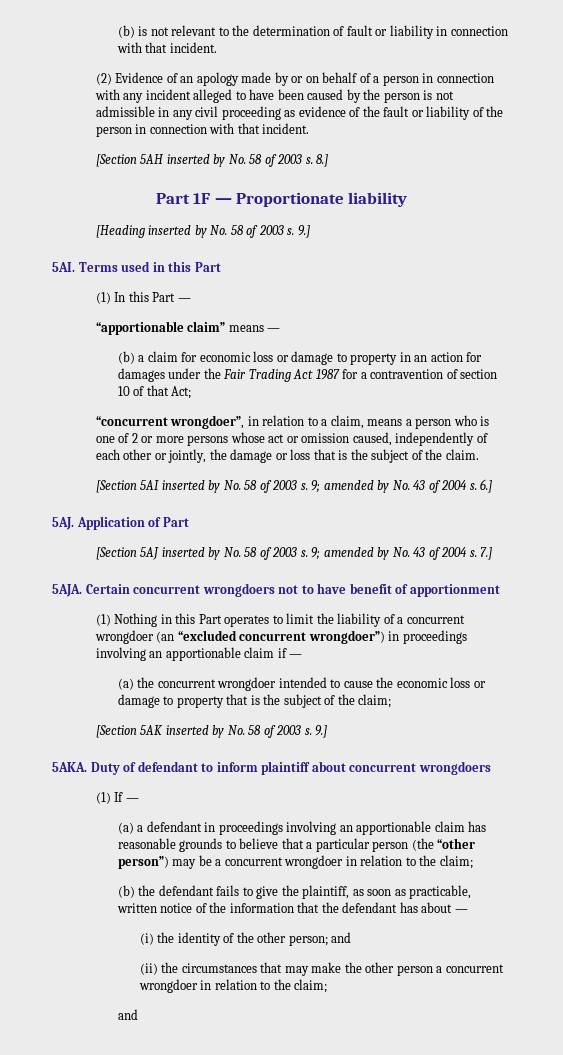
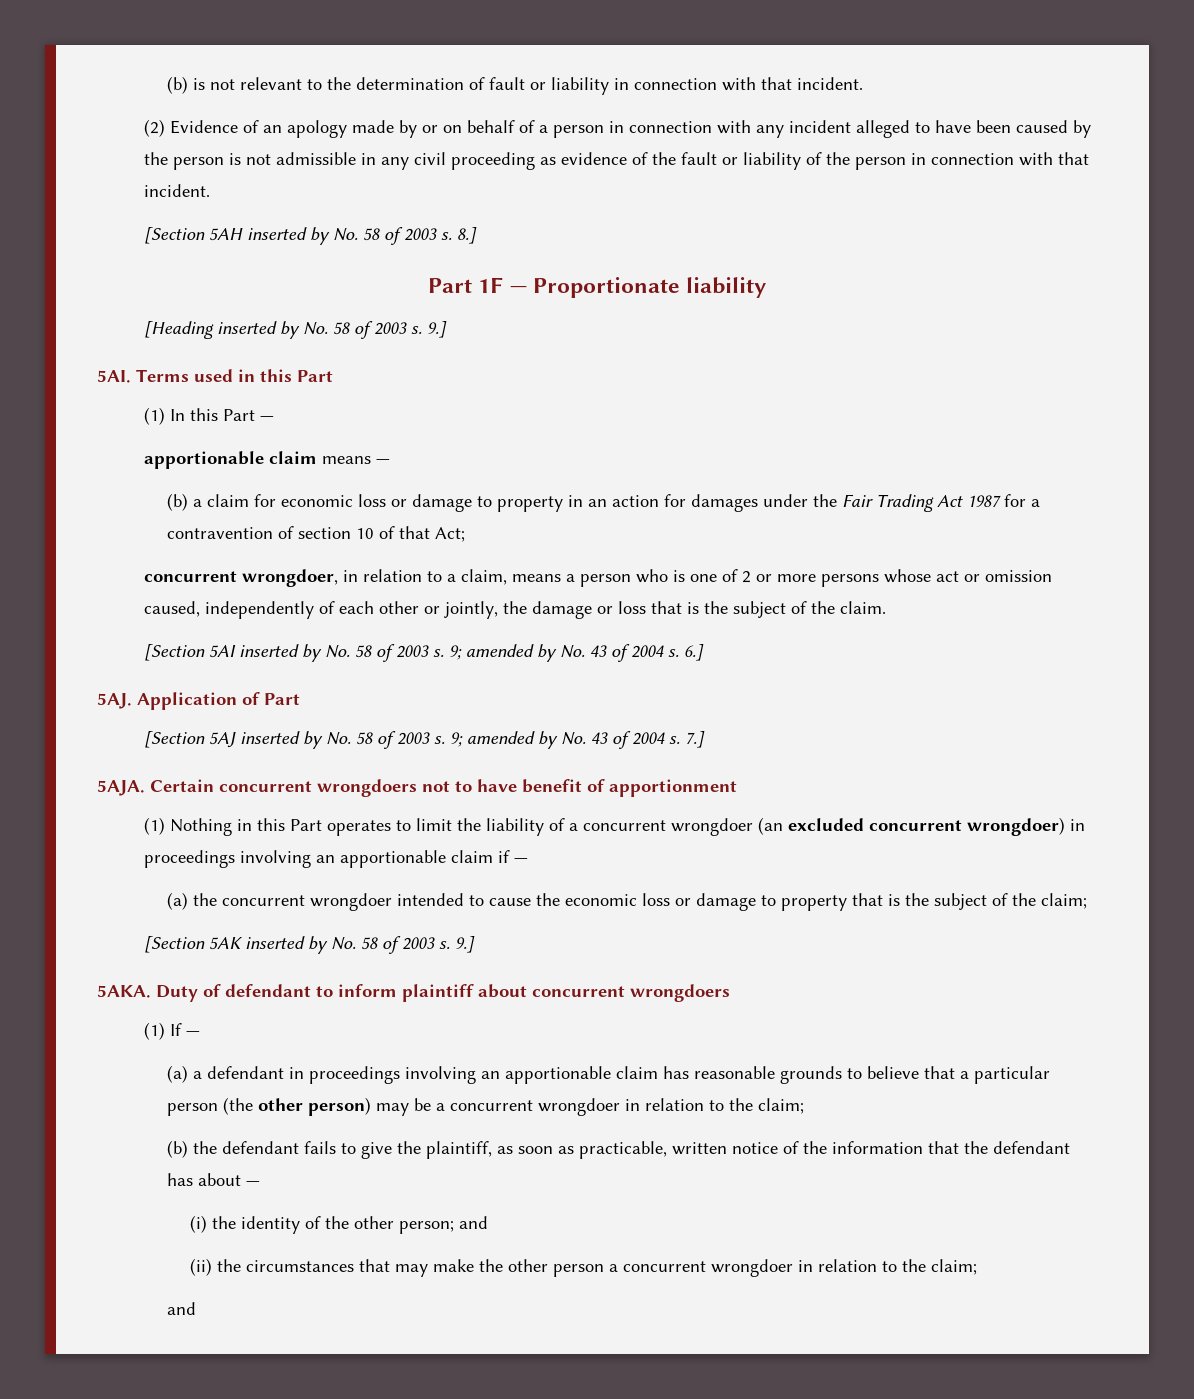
[95,321,226,335] “apportionable claim” -> [143,451,317,469] apportionable claim
[95,415,245,429] “concurrent wrongdoer”, -> [143,569,338,587] concurrent wrongdoer,
[177,630,385,644] “excluded concurrent wrongdoer”) -> [787,817,1065,836] excluded concurrent wrongdoer)
[437,838,476,849] [117,856,169,869] “other person”) -> [258,1097,372,1116] other person)

